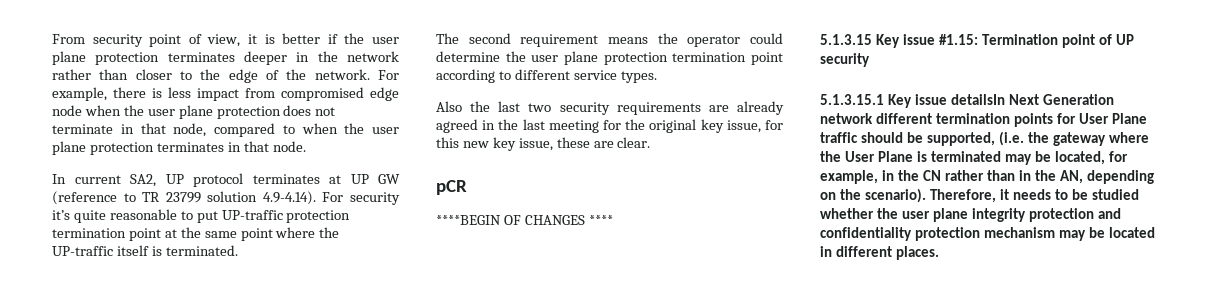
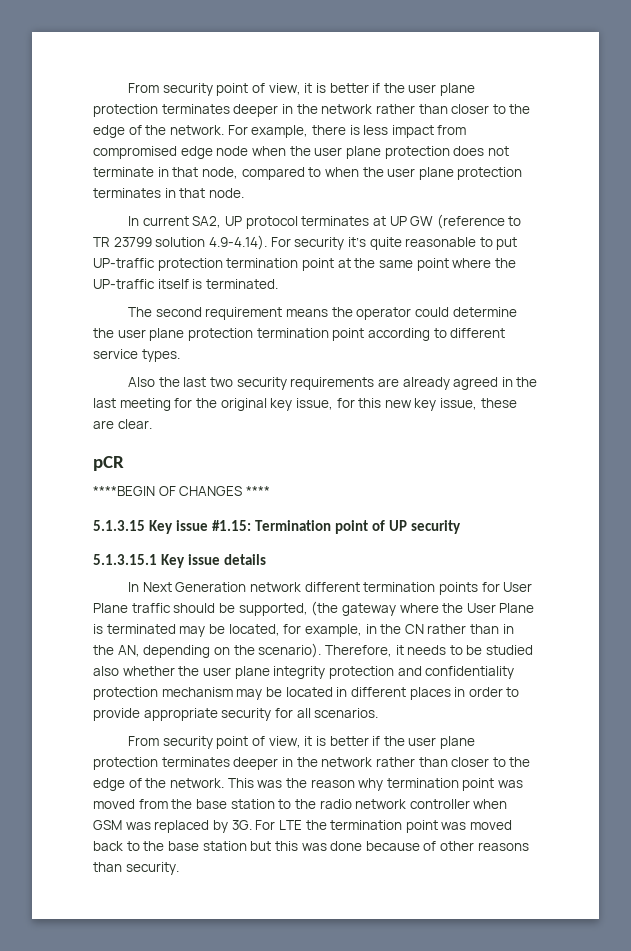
[951,94,1006,105] detailsIn -> [224,554,267,565] [128,582,140,592] details // In
[999,131,1050,146] (i.e. the -> [311,601,339,616] (the
(1140, 194) none -> [93,666,119,676] also
[896,246,940,260] places. -> [409,687,520,700] [93,708,379,721] [128,736,476,749] [93,757,531,770] [93,778,524,791] [93,799,508,809] [93,820,513,833] [93,841,529,851] [93,862,179,875] places in order to provide appropriate security for all scenarios. // From security point of view, it is better if the user plane protection terminates deeper in the network rather than closer to the edge of the network. This was the reason why termination point was moved from the base station to the radio network controller when GSM was replaced by 3G. For LTE the termination point was moved back to the base station but this was done because of other reasons than security.

